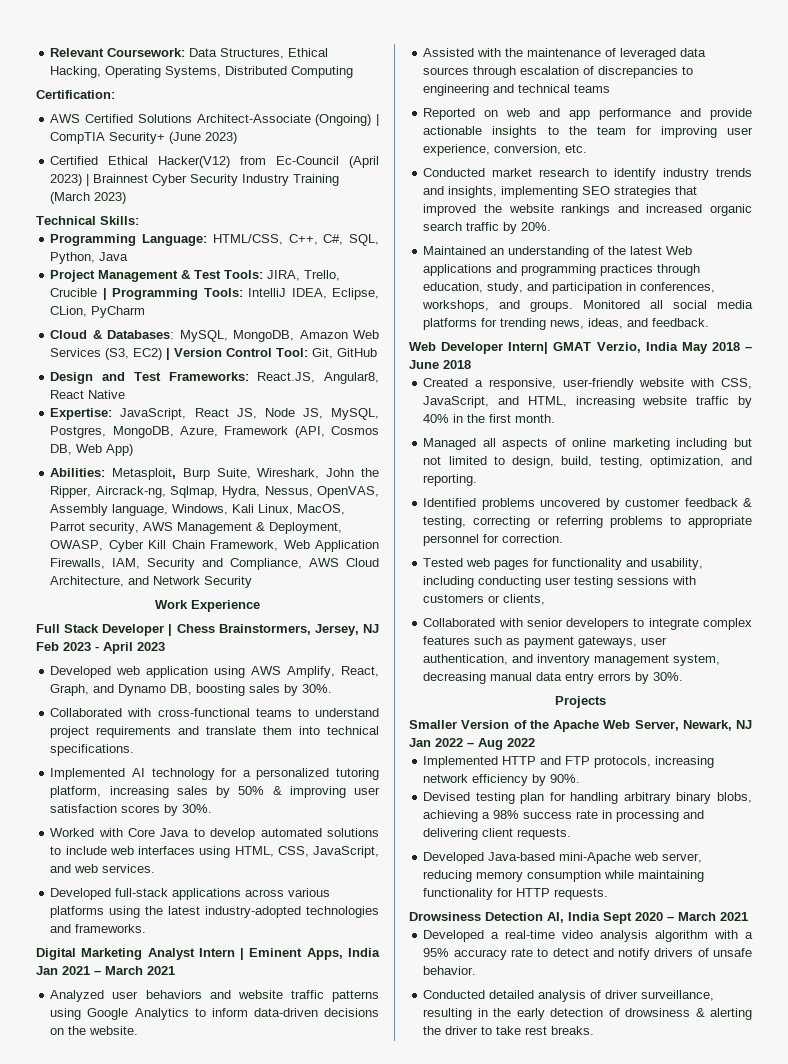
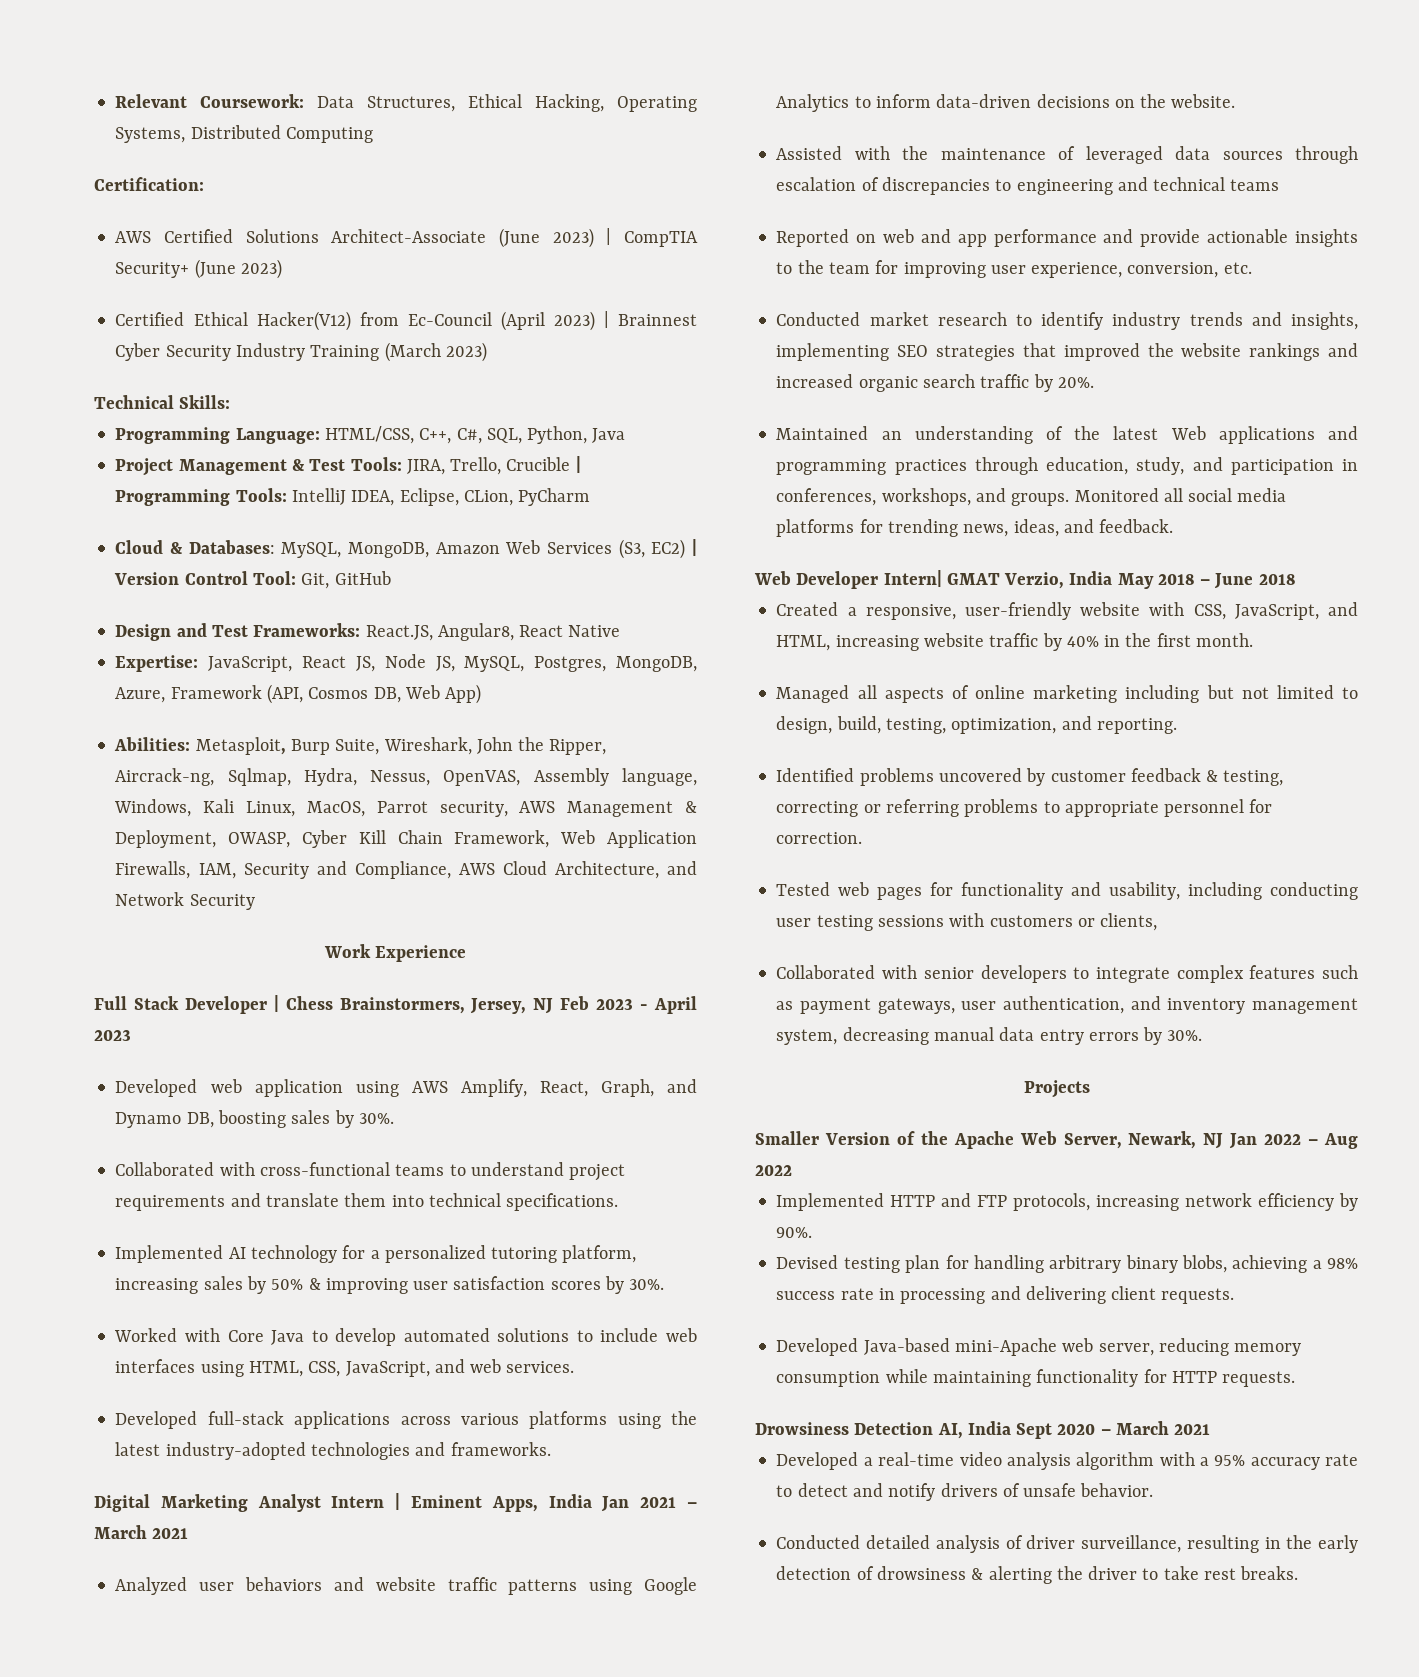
[315,114,372,126] (Ongoing) -> [499,228,594,248] (June 2023)

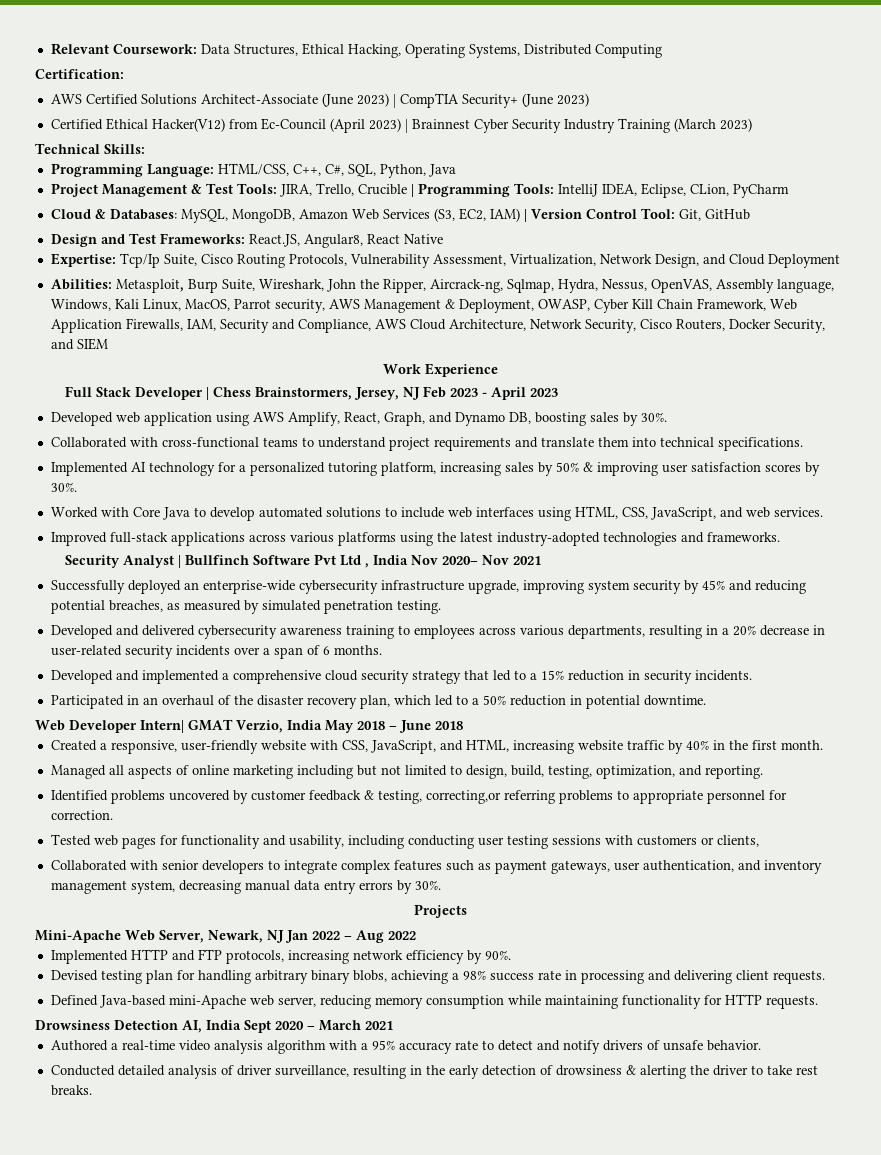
[651,539,686,559] EC2) -> [458,208,520,222] EC2, IAM)
[208,654,698,672] [115,684,482,704] JavaScript, React JS, Node JS, MySQL, Postgres, MongoDB, Azure, Framework (API, Cosmos DB, Web App) -> [119,253,840,268] Tcp/Ip Suite, Cisco Routing Protocols, Vulnerability Assessment, Virtualization, Network Design, and Cloud Deployment
[667,861,698,875] [115,892,255,910] and Network Security -> [529,319,825,333] [50,338,108,350] Network Security, Cisco Routers, Docker Security, and SIEM
[115,1411,198,1429] Developed -> [50,532,107,546] Improved
[94,1493,697,1512] [94,1525,189,1539] [115,1577,698,1595] [776,94,1236,112] [776,146,1358,164] [776,177,1280,195] [776,229,1358,247] [776,260,1252,278] [776,312,1358,330] [776,343,1358,361] [776,374,1094,392] [776,426,1358,444] [776,457,1358,475] [776,488,1287,506] [776,519,1174,537] Digital Marketing Analyst Intern | Eminent Apps, India Jan 2021 – March 2021 // Analyzed user behaviors and website traffic patterns using Google Analytics to inform data-driven decisions on the website. // Assisted with the maintenance of leveraged data sources through escalation of discrepancies to engineering and technical teams // Reported on web and app performance and provide actionable insights to the team for improving user experience, conversion, etc. // Conducted market research to identify industry trends and insights, implementing SEO strategies that improved the website rankings and increased organic search traffic by 20%. // Maintained an understanding of the latest Web applications and programming practices through education, study, and participation in conferences, workshops, and groups. Monitored all social media platforms for trending news, ideas, and feedback. -> [64,554,541,568] [50,580,806,594] [50,600,441,614] [50,625,825,639] [50,645,382,659] [50,670,752,684] [50,695,706,709] Security Analyst | Bullfinch Software Pvt Ltd , India Nov 2020– Nov 2021 // Successfully deployed an enterprise-wide cybersecurity infrastructure upgrade, improving system security by 45% and reducing potential breaches, as measured by simulated penetration testing. // Developed and delivered cybersecurity awareness training to employees across various departments, resulting in a 20% decrease in user-related security incidents over a span of 6 months. // Developed and implemented a comprehensive cloud security strategy that led to a 15% reduction in security incidents. // Participated in an overhaul of the disaster recovery plan, which led to a 50% reduction in potential downtime.
[776,801,881,817] correcting or -> [425,790,501,804] correcting,or
[755,1131,1014,1149] Smaller Version of the Apache -> [35,930,121,943] Mini-Apache
[776,1338,859,1356] Developed -> [50,995,98,1006] Defined
[776,1452,859,1470] Developed -> [50,1040,108,1051] Authored

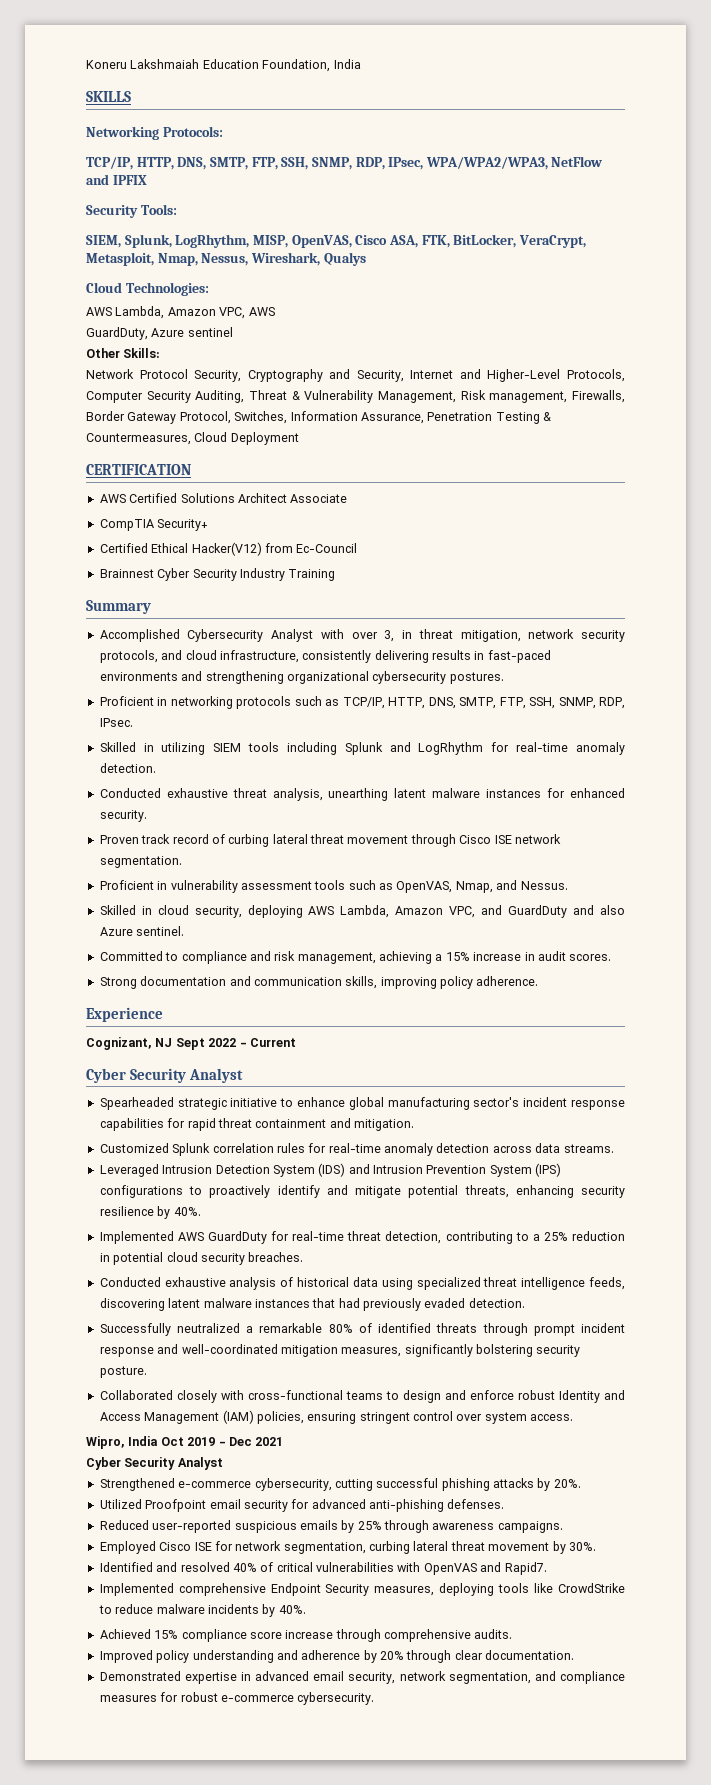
[50,43,662,58] [35,69,124,79] Relevant Coursework: Data Structures, Ethical Hacking, Operating Systems, Distributed Computing // Certification: -> [86,59,361,72] [86,91,131,102] [86,126,223,140] [86,156,603,170] [86,174,147,185] [86,204,177,218] [86,234,586,248] [86,252,366,266] [86,282,209,296] [86,306,275,319] [86,327,233,340] [86,348,161,358] [86,369,625,382] [86,390,625,403] [86,411,551,424] [86,432,299,445] [86,464,191,475] Koneru Lakshmaiah Education Foundation, India // SKILLS // Networking Protocols: // TCP/IP, HTTP, DNS, SMTP, FTP, SSH, SNMP, RDP, IPsec, WPA/WPA2/WPA3, NetFlow and IPFIX // Security Tools: // SIEM, Splunk, LogRhythm, MISP, OpenVAS, Cisco ASA, FTK, BitLocker, VeraCrypt, Metasploit, Nmap, Nessus, Wireshark, Qualys // Cloud Technologies: // AWS Lambda, Amazon VPC, AWS // GuardDuty, Azure sentinel // Other Skills: // Network Protocol Security, Cryptography and Security, Internet and Higher-Level Protocols, Computer Security Auditing, Threat & Vulnerability Management, Risk management, Firewalls, Border Gateway Protocol, Switches, Information Assurance, Penetration Testing & Countermeasures, Cloud Deployment // CERTIFICATION
[200,93,396,108] Architect-Associate (June 2023) | -> [237,493,348,503] Architect Associate //
[521,93,589,107] (June 2023) -> (209, 525) none
[329,118,408,133] (April 2023) | -> (358, 548) //
[673,118,752,132] [35,143,145,154] [50,163,456,178] [50,183,789,198] [50,208,750,223] [50,233,443,248] [50,253,840,268] [50,279,834,293] [50,298,797,313] [50,318,825,333] [50,338,108,350] [383,363,498,377] [64,386,558,400] [50,412,667,426] [50,437,127,448] (March 2023) // Technical Skills: // Programming Language: HTML/CSS, C++, C#, SQL, Python, Java // Project Management & Test Tools: JIRA, Trello, Crucible | Programming Tools: IntelliJ IDEA, Eclipse, CLion, PyCharm // Cloud & Databases: MySQL, MongoDB, Amazon Web Services (S3, EC2, IAM) | Version Control Tool: Git, GitHub // Design and Test Frameworks: React.JS, Angular8, React Native // Expertise: Tcp/Ip Suite, Cisco Routing Protocols, Vulnerability Assessment, Virtualization, Network Design, and Cloud Deployment // Abilities: Metasploit, Burp Suite, Wireshark, John the Ripper, Aircrack-ng, Sqlmap, Hydra, Nessus, OpenVAS, Assembly language, Windows, Kali Linux, MacOS, Parrot security, AWS Management & Deployment, OWASP, Cyber Kill Chain Framework, Web Application Firewalls, IAM, Security and Compliance, AWS Cloud Architecture, Network Security, Cisco Routers, Docker Security, and SIEM // Work Experience // Full Stack Developer | Chess Brainstormers, Jersey, NJ Feb 2023 - April 2023 // Developed web application using AWS Amplify, React, Graph, and Dynamo DB, boosting sales by 30%. // Collaborated -> [86,600,151,614] [99,629,626,642] [99,650,551,663] [99,671,504,684] [99,696,625,709] [99,718,133,727] [99,742,625,755] [99,763,156,773] [99,788,625,801] [99,810,147,822] [99,834,561,847] [99,856,182,868] [99,880,568,893] [99,905,625,918] [99,926,185,936] [99,951,612,964] [99,976,539,989] [86,1007,163,1022] [86,1037,296,1050] [86,1068,243,1083] [99,1097,625,1110] [99,1118,414,1131] [99,1143,614,1156] [99,1163,562,1177] [99,1185,625,1198] [99,1206,201,1219] [99,1231,626,1244] [99,1252,304,1265] [99,1277,625,1290] [99,1298,525,1311] [99,1323,626,1336] [99,1344,581,1357] [99,1366,147,1378] [99,1390,217,1403] // Summary // Accomplished Cybersecurity Analyst with over 3, in threat mitigation, network security protocols, and cloud infrastructure, consistently delivering results in fast-paced environments and strengthening organizational cybersecurity postures. // Proficient in networking protocols such as TCP/IP, HTTP, DNS, SMTP, FTP, SSH, SNMP, RDP, IPsec. // Skilled in utilizing SIEM tools including Splunk and LogRhythm for real-time anomaly detection. // Conducted exhaustive threat analysis, unearthing latent malware instances for enhanced security. // Proven track record of curbing lateral threat movement through Cisco ISE network segmentation. // Proficient in vulnerability assessment tools such as OpenVAS, Nmap, and Nessus. // Skilled in cloud security, deploying AWS Lambda, Amazon VPC, and GuardDuty and also Azure sentinel. // Committed to compliance and risk management, achieving a 15% increase in audit scores. // Strong documentation and communication skills, improving policy adherence. // Experience // Cognizant, NJ Sept 2022 - Current // Cyber Security Analyst // Spearheaded strategic initiative to enhance global manufacturing sector's incident response capabilities for rapid threat containment and mitigation. // Customized Splunk correlation rules for real-time anomaly detection across data streams. // Leveraged Intrusion Detection System (IDS) and Intrusion Prevention System (IPS) configurations to proactively identify and mitigate potential threats, enhancing security resilience by 40%. // Implemented AWS GuardDuty for real-time threat detection, contributing to a 25% reduction in potential cloud security breaches. // Conducted exhaustive analysis of historical data using specialized threat intelligence feeds, discovering latent malware instances that had previously evaded detection. // Successfully neutralized a remarkable 80% of identified threats through prompt incident response and well-coordinated mitigation measures, significantly bolstering security posture. // Collaborated closely
[317,437,803,451] [50,462,820,476] [50,482,77,492] [50,506,823,521] [50,532,780,546] [64,554,541,568] [50,580,806,594] [50,600,441,614] [50,625,825,639] [50,645,382,659] [50,670,752,684] [50,695,706,709] [35,719,463,733] [50,739,823,754] [50,765,763,779] [50,790,787,804] [50,810,113,820] [50,834,759,849] [50,860,822,874] [50,880,441,894] [414,904,467,918] [35,930,416,943] [50,949,511,964] [50,970,825,984] [50,994,818,1009] [35,1020,393,1033] [50,1040,761,1054] [50,1065,818,1079] [50,1085,92,1096] understand project requirements and translate them into technical specifications. // Implemented AI technology for a personalized tutoring platform, increasing sales by 50% & improving user satisfaction scores by 30%. // Worked with Core Java to develop automated solutions to include web interfaces using HTML, CSS, JavaScript, and web services. // Improved full-stack applications across various platforms using the latest industry-adopted technologies and frameworks. // Security Analyst | Bullfinch Software Pvt Ltd , India Nov 2020– Nov 2021 // Successfully deployed an enterprise-wide cybersecurity infrastructure upgrade, improving system security by 45% and reducing potential breaches, as measured by simulated penetration testing. // Developed and delivered cybersecurity awareness training to employees across various departments, resulting in a 20% decrease in user-related security incidents over a span of 6 months. // Developed and implemented a comprehensive cloud security strategy that led to a 15% reduction in security incidents. // Participated in an overhaul of the disaster recovery plan, which led to a 50% reduction in potential downtime. // Web Developer Intern| GMAT Verzio, India May 2018 – June 2018 // Created a responsive, user-friendly website with CSS, JavaScript, and HTML, increasing website traffic by 40% in the first month. // Managed all aspects of online marketing including but not limited to design, build, testing, optimization, and reporting. // Identified problems uncovered by customer feedback & testing, correcting,or referring problems to appropriate personnel for correction. // Tested web pages for functionality and usability, including conducting user testing sessions with customers or clients, // Collaborated with senior developers to integrate complex features such as payment gateways, user authentication, and inventory management system, decreasing manual data entry errors by 30%. // Projects // Mini-Apache Web Server, Newark, NJ Jan 2022 – Aug 2022 // Implemented HTTP and FTP protocols, increasing network efficiency by 90%. // Devised testing plan for handling arbitrary binary blobs, achieving a 98% success rate in processing and delivering client requests. // Defined Java-based mini-Apache web server, reducing memory consumption while maintaining functionality for HTTP requests. // Drowsiness Detection AI, India Sept 2020 – March 2021 // Authored a real-time video analysis algorithm with a 95% accuracy rate to detect and notify drivers of unsafe behavior. // Conducted detailed analysis of driver surveillance, resulting in the early detection of drowsiness & alerting the driver to take rest breaks. -> [402,1390,625,1403] [99,1410,574,1424] [86,1436,284,1449] [86,1457,223,1470] [99,1478,581,1491] [99,1499,505,1512] [99,1520,563,1533] [99,1541,596,1554] [99,1562,547,1575] [99,1583,625,1596] [98,1604,306,1617] [99,1629,513,1642] [99,1650,575,1663] [99,1671,626,1684] [99,1692,375,1705] design and enforce robust Identity and Access Management (IAM) policies, ensuring stringent control over system access. // Wipro, India Oct 2019 - Dec 2021 // Cyber Security Analyst // Strengthened e-commerce cybersecurity, cutting successful phishing attacks by 20%. // Utilized Proofpoint email security for advanced anti-phishing defenses. // Reduced user-reported suspicious emails by 25% through awareness campaigns. // Employed Cisco ISE for network segmentation, curbing lateral threat movement by 30%. // Identified and resolved 40% of critical vulnerabilities with OpenVAS and Rapid7. // Implemented comprehensive Endpoint Security measures, deploying tools like CrowdStrike to reduce malware incidents by 40%. // Achieved 15% compliance score increase through comprehensive audits. // Improved policy understanding and adherence by 20% through clear documentation. // Demonstrated expertise in advanced email security, network segmentation, and compliance measures for robust e-commerce cybersecurity.

